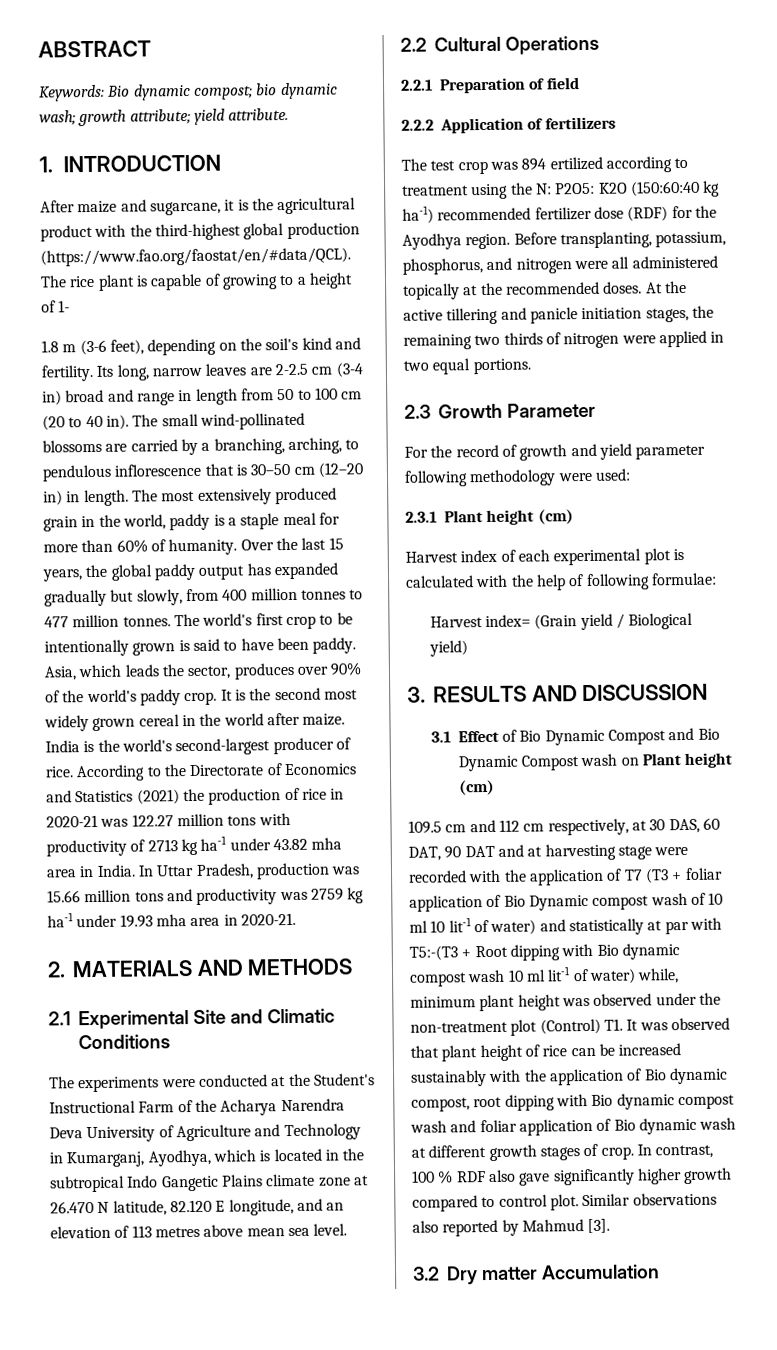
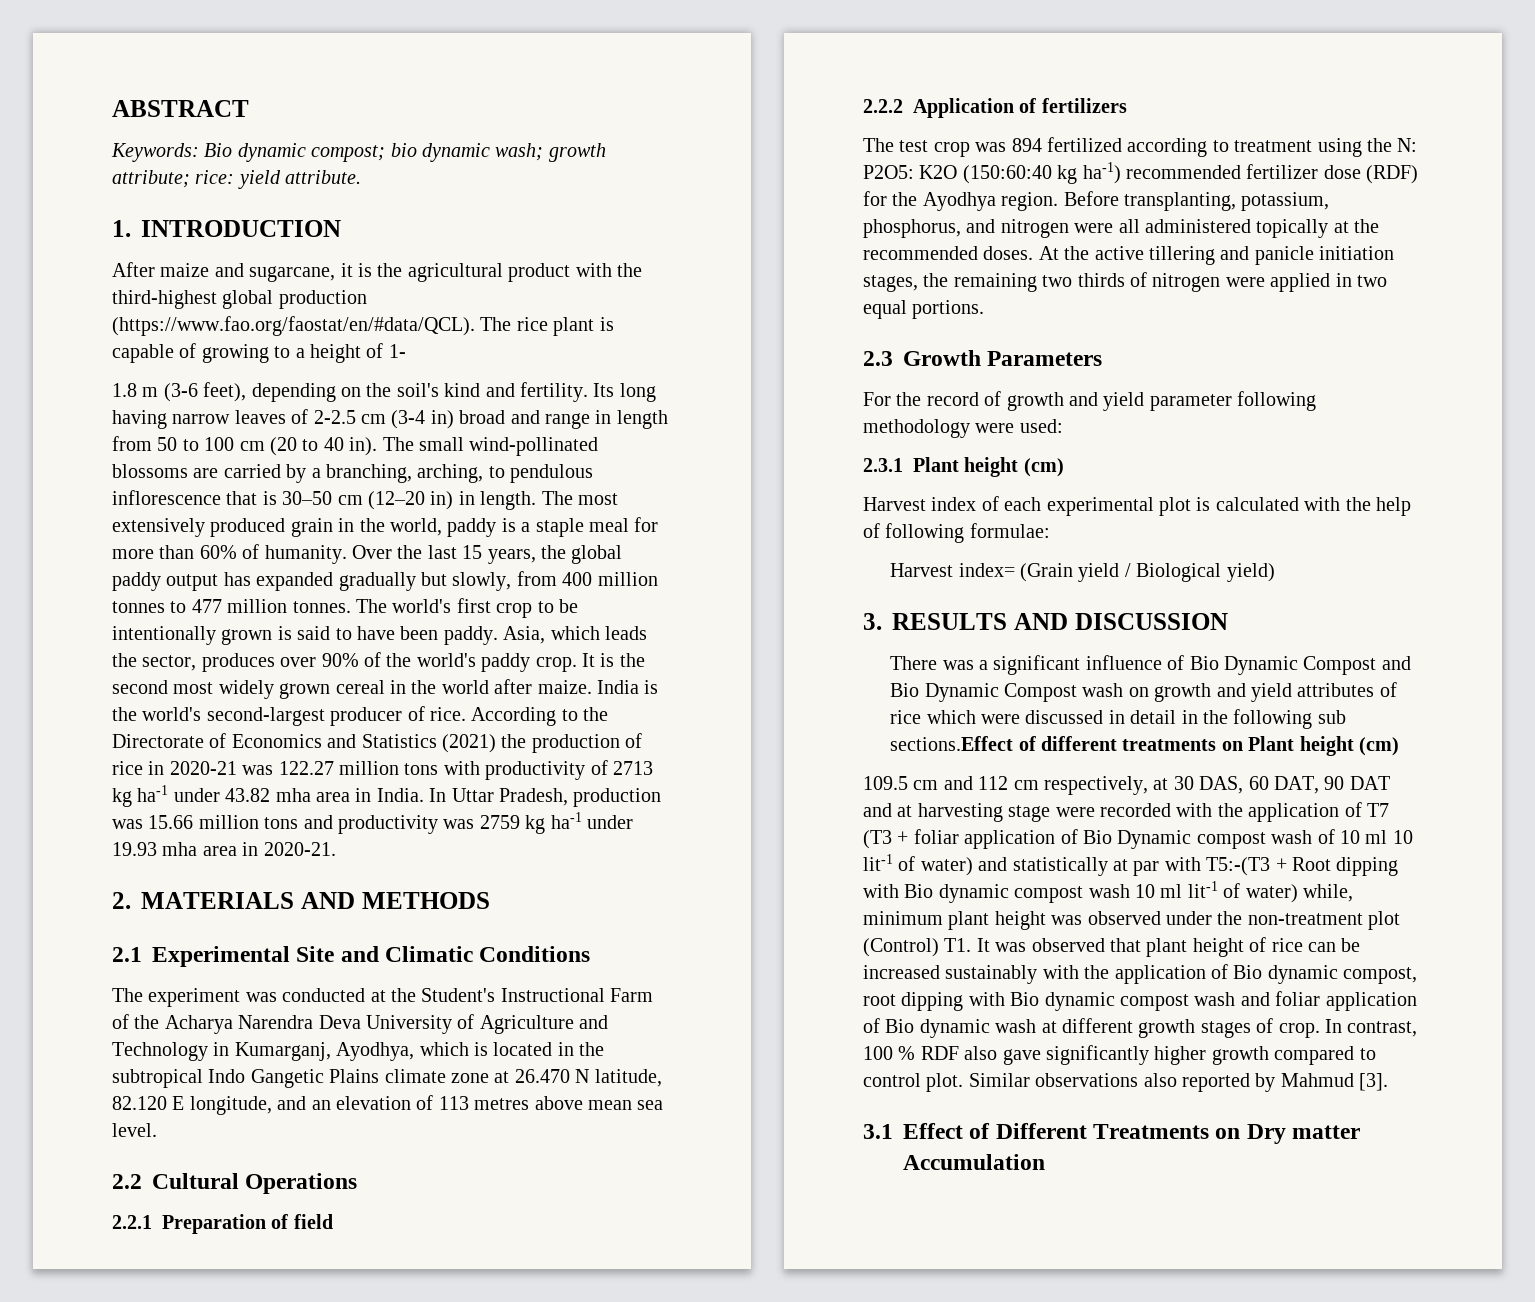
(191, 116) none -> [195,170,235,184] rice:
[116,364,150,381] long, -> [619,383,656,402] [112,410,167,429] long having
[249,367,272,376] are -> [291,409,309,424] of
[78,1076,196,1093] experiments were -> [148,988,277,1007] experiment was
[549,156,603,171] ertilized -> [1047,137,1122,152] fertilized
[506,402,596,418] Parameter -> [987,351,1103,366] Parameters
[430,730,499,743] 3.1 Effect -> [890,655,1162,675] There was a significant influence
(639, 761) none -> [1154,682,1397,702] [890,709,1346,729] [890,736,1243,751] growth and yield attributes of rice which were discussed in detail in the following sub sections.Effect of different treatments on
[412,1266,440,1281] 3.2 -> [863,1123,1241,1139] 3.1 Effect of Different Treatments on

